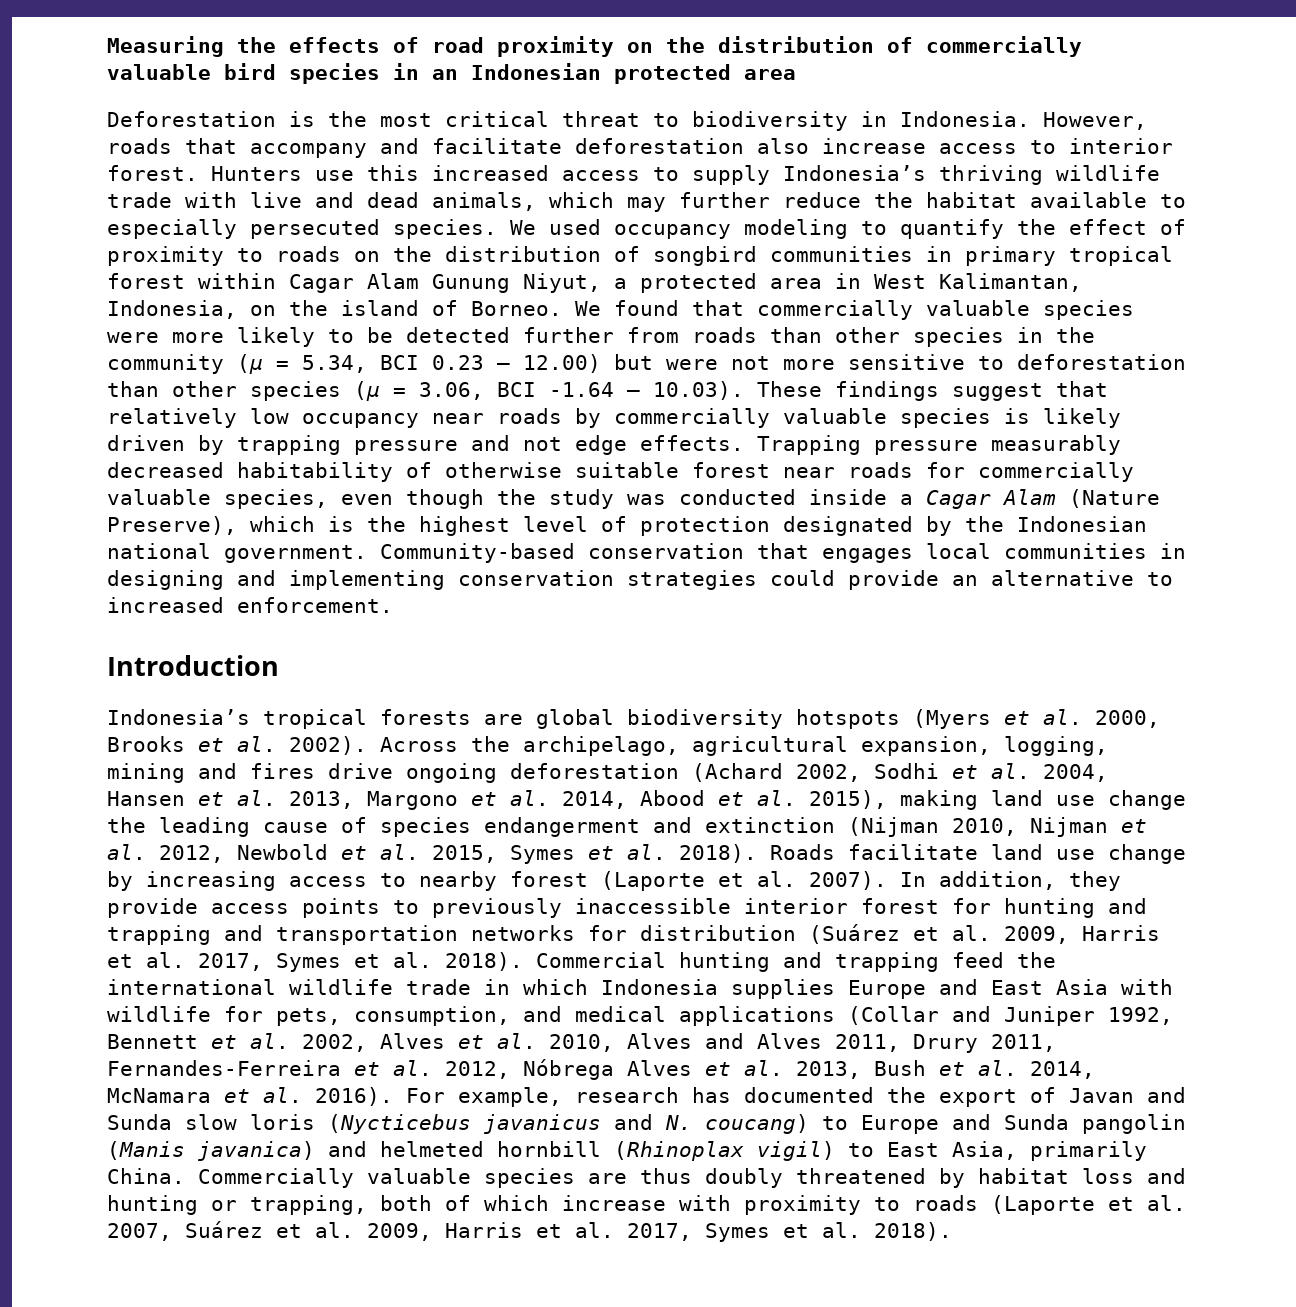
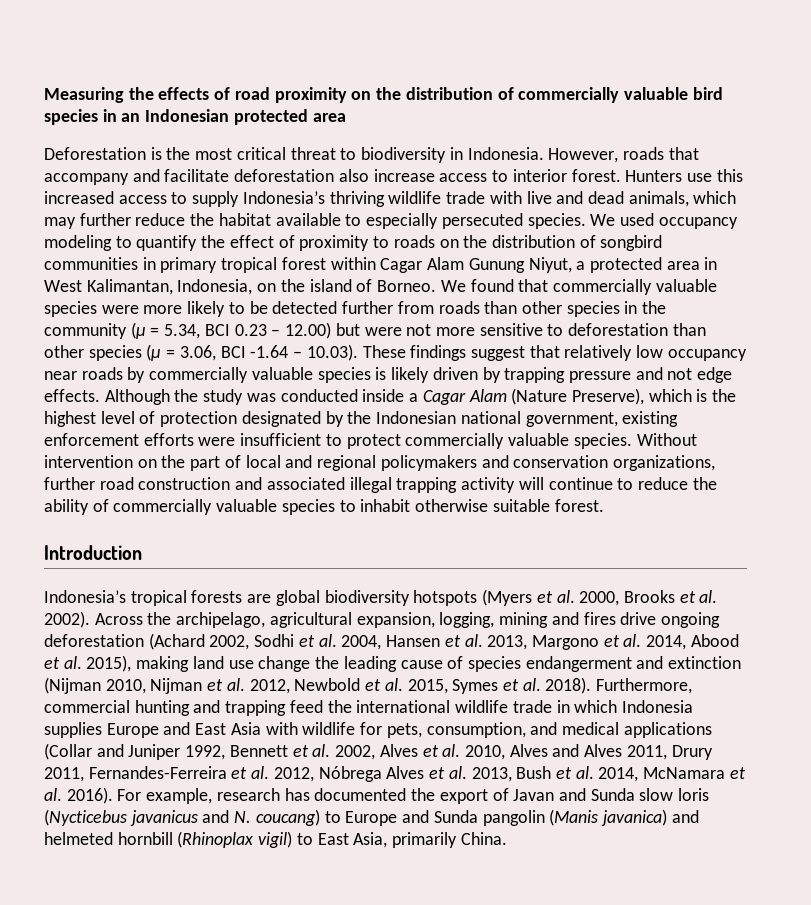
[757,435,1121,455] [107,462,1134,482] [107,489,484,509] Trapping pressure measurably decreased habitability of otherwise suitable forest near roads for commercially valuable species, even though -> [104,389,170,405] Although
[224,543,1186,563] [107,570,1173,590] [107,597,393,613] government. Community-based conservation that engages local communities in designing and implementing conservation strategies could provide an alternative to increased enforcement. -> [525,411,679,427] [44,433,697,449] [44,455,715,471] [44,477,717,493] [44,499,604,515] government, existing enforcement efforts were insufficient to protect commercially valuable species. Without intervention on the part of local and regional policymakers and conservation organizations, further road construction and associated illegal trapping activity will continue to reduce the ability of commercially valuable species to inhabit otherwise suitable forest.
[770,844,1186,864] [107,871,1121,891] [107,898,1147,918] [107,924,1160,945] [107,952,666,972] Roads facilitate land use change by increasing access to nearby forest (Laporte et al. 2007). In addition, they provide access points to previously inaccessible interior forest for hunting and trapping and transportation networks for distribution (Suárez et al. 2009, Harris et al. 2017, Symes et al. 2018). Commercial -> [596,678,693,694] [44,700,130,713] Furthermore, commercial
[198,1168,1186,1188] [107,1195,1186,1215] [107,1221,952,1242] Commercially valuable species are thus doubly threatened by habitat loss and hunting or trapping, both of which increase with proximity to roads (Laporte et al. 2007, Suárez et al. 2009, Harris et al. 2017, Symes et al. 2018). -> (507, 838) none

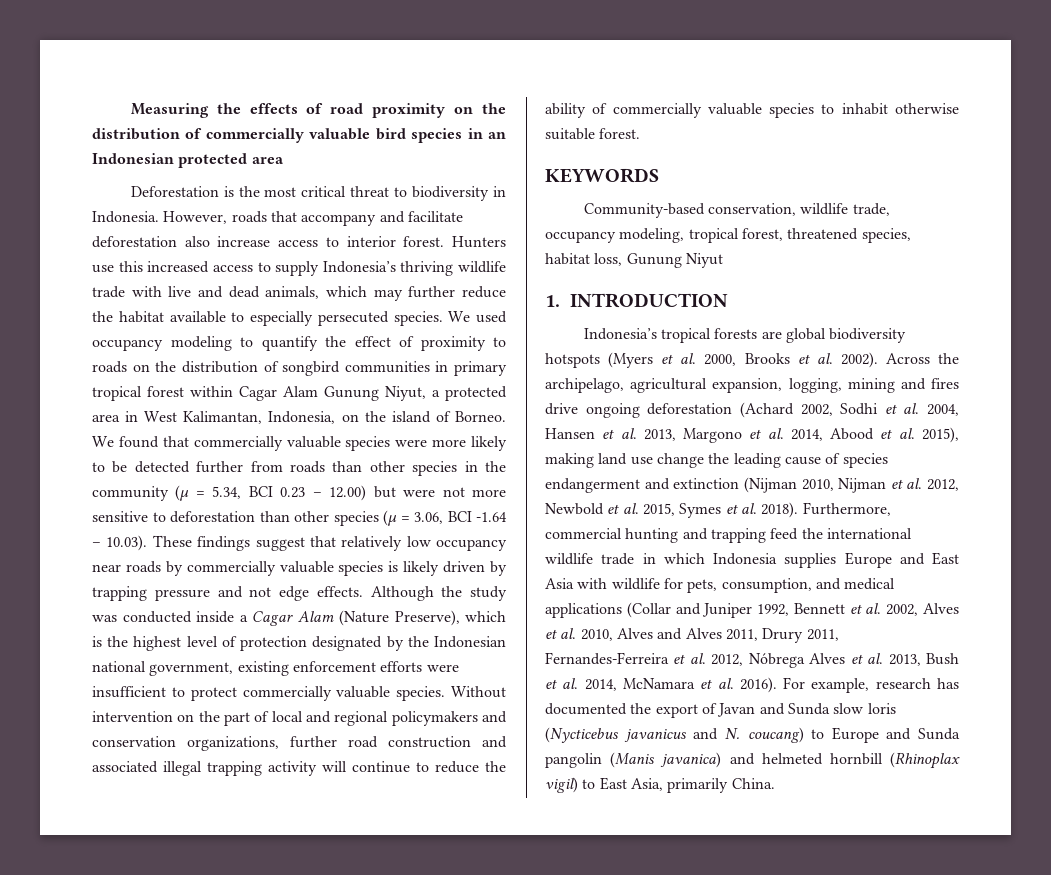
[44,545,142,560] Introduction -> [545,168,659,183] [583,203,890,218] [545,228,911,243] [545,253,723,268] [545,293,728,308] KEYWORDS // Community-based conservation, wildlife trade, occupancy modeling, tropical forest, threatened species, habitat loss, Gunung Niyut // 1. INTRODUCTION

